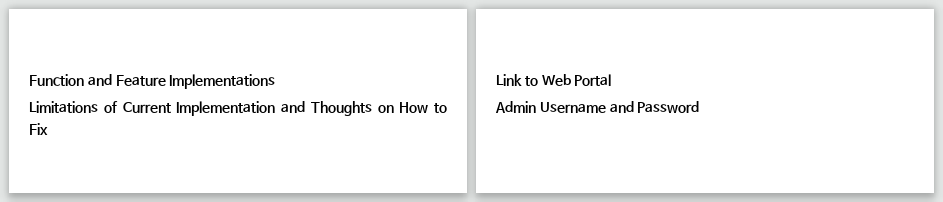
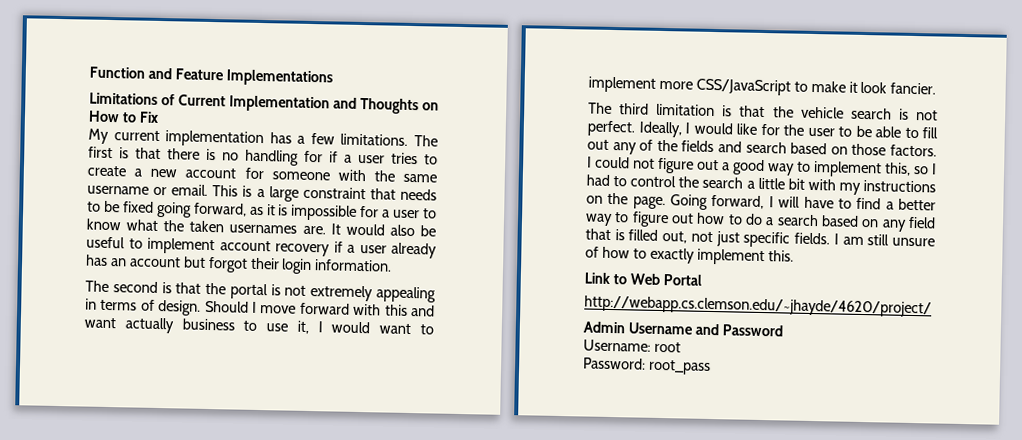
(48, 129) none -> [88,128,438,148] [88,146,438,166] [87,165,437,183] [87,184,437,202] [87,200,438,221] [86,218,436,237] [86,236,437,259] [86,254,393,275] [85,280,436,303] [85,298,435,317] [84,317,434,335] [588,76,937,96] [588,102,938,121] [587,120,938,139] [587,139,937,157] [587,156,937,178] [586,174,936,195] [586,192,936,211] [585,211,936,232] [585,228,935,248] [585,246,794,266] // My current implementation has a few limitations. The first is that there is no handling for if a user tries to create a new account for someone with the same username or email. This is a large constraint that needs to be fixed going forward, as it is impossible for a user to know what the taken usernames are. It would also be useful to implement account recovery if a user already has an account but forgot their login information. // The second is that the portal is not extremely appealing in terms of design. Should I move forward with this and want actually business to use it, I would want to implement more CSS/JavaScript to make it look fancier. // The third limitation is that the vehicle search is not perfect. Ideally, I would like for the user to be able to fill out any of the fields and search based on those factors. I could not figure out a good way to implement this, so I had to control the search a little bit with my instructions on the page. Going forward, I will have to find a better way to figure out how to do a search based on any field that is filled out, not just specific fields. I am still unsure of how to exactly implement this.
(612, 80) none -> [584,295,932,318] // http://webapp.cs.clemson.edu/~jhayde/4620/project/
(700, 107) none -> [583,339,681,353] [583,357,711,375] // Username: root // Password: root_pass

